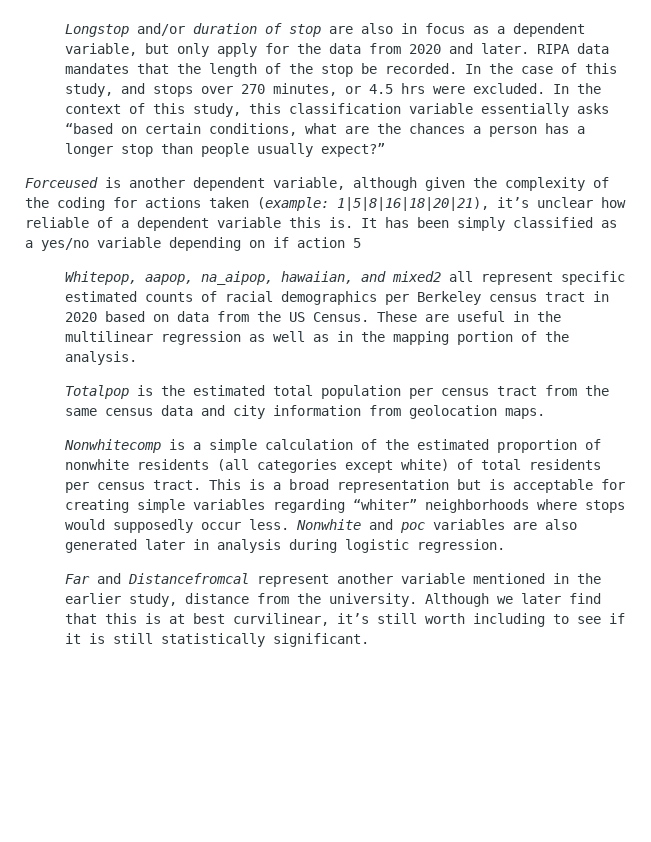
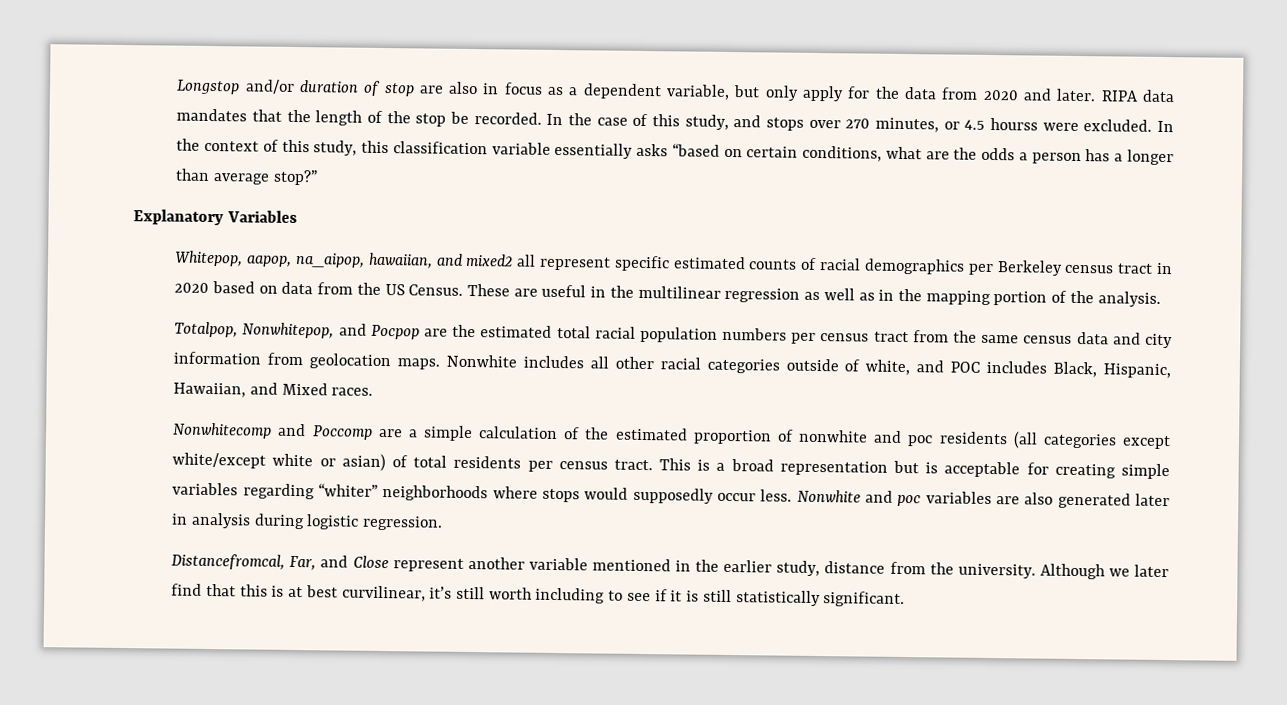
[401,83,426,94] hrs -> [989,117,1038,131] hourss
[409,123,466,134] chances -> [981,147,1016,161] odds
[121,143,386,157] [25,177,609,191] [25,197,626,211] [25,217,617,231] [25,237,361,251] stop than people usually expect?” // Forceused is another dependent variable, although given the complexity of the coding for actions taken (example: 1|5|8|16|18|20|21), it’s unclear how reliable of a dependent variable this is. It has been simply classified as a yes/no variable depending on if action 5 -> [175,168,318,186] [133,209,297,226] than average stop?” // Explanatory Variables
[65,385,402,399] Totalpop is the estimated total population -> [174,321,788,343] Totalpop, Nonwhitepop, and Pocpop are the estimated total racial population numbers
[64,439,186,453] // Nonwhitecomp is -> [445,354,1171,379] [173,382,374,398] [172,422,403,440] Nonwhite includes all other racial categories outside of white, and POC includes Black, Hispanic, Hawaiian, and Mixed races. // Nonwhitecomp and Poccomp are
(130, 464) none -> [873,430,934,447] and poc
[401,459,450,471] white) -> [172,452,386,472] white/except white or asian)
[65,573,250,584] Far and Distancefromcal -> [171,553,389,571] Distancefromcal, Far, and Close

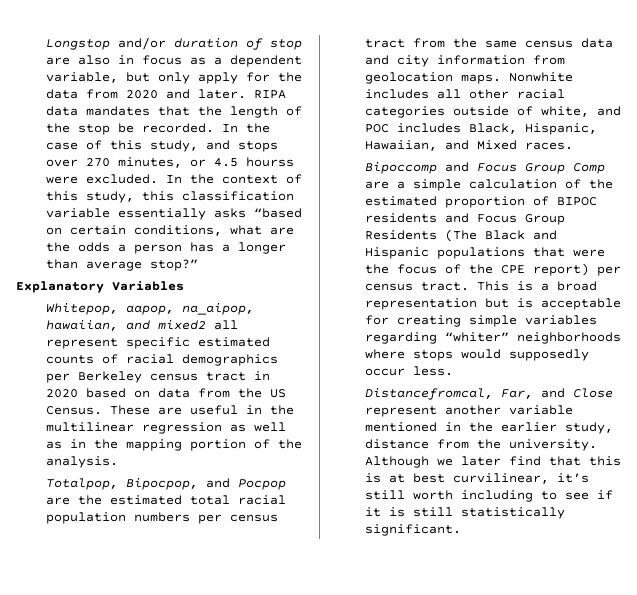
[242,322,335,339] Nonwhitepop, -> [125,478,198,490] Bipocpop,
[172,422,373,440] Nonwhitecomp and Poccomp -> [364,162,605,174] Bipoccomp and Focus Group Comp
[798,429,1171,450] [172,452,522,472] nonwhite and poc residents (all categories except white/except white or asian) of total residents -> [556,197,597,206] [364,213,565,225] [364,229,557,242] [364,247,605,259] [364,263,589,276] BIPOC residents and Focus Group Residents (The Black and Hispanic populations that were the focus of the CPE report)
[796,489,1171,509] [171,512,444,531] Nonwhite and poc variables are also generated later in analysis during logistic regression. -> (453, 371) none

